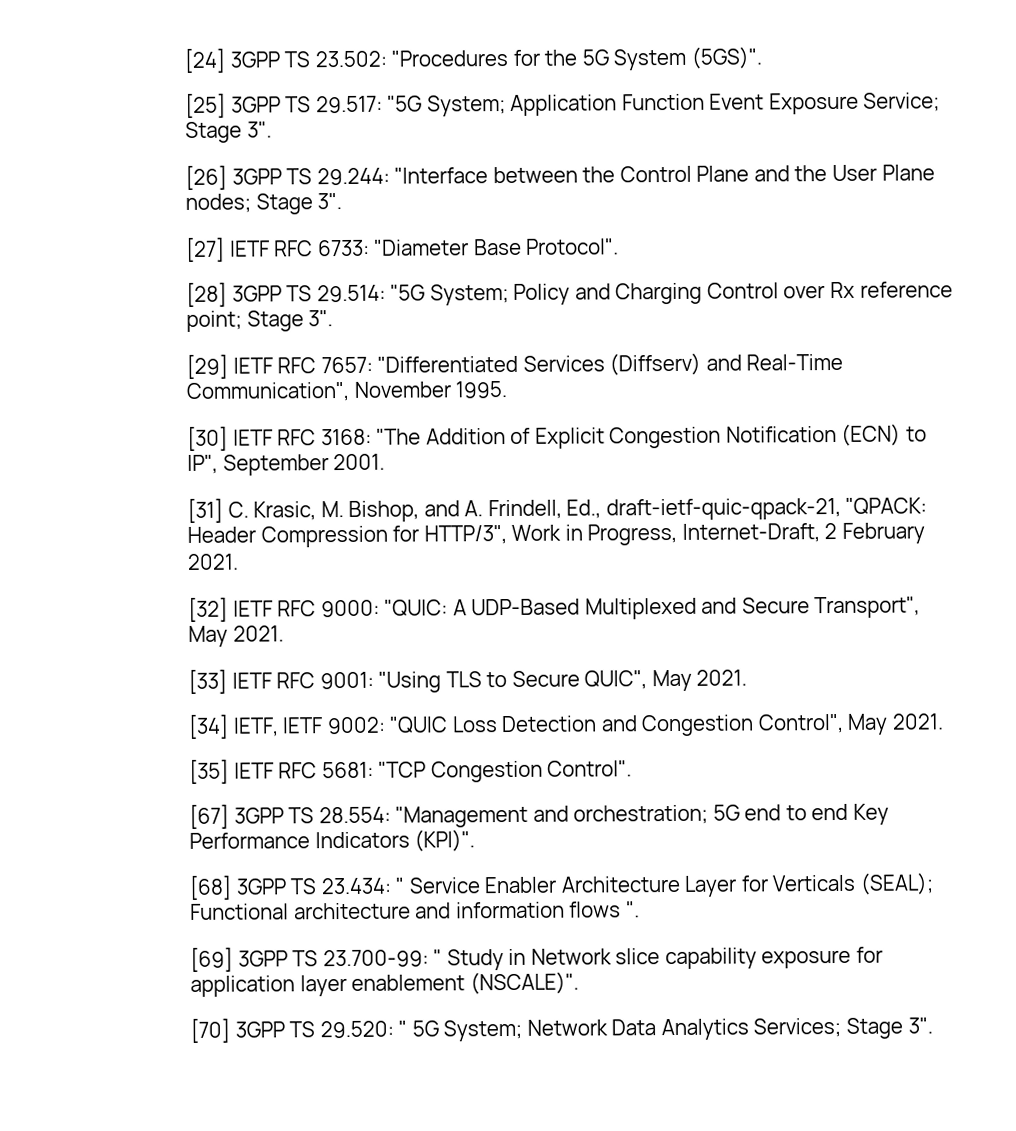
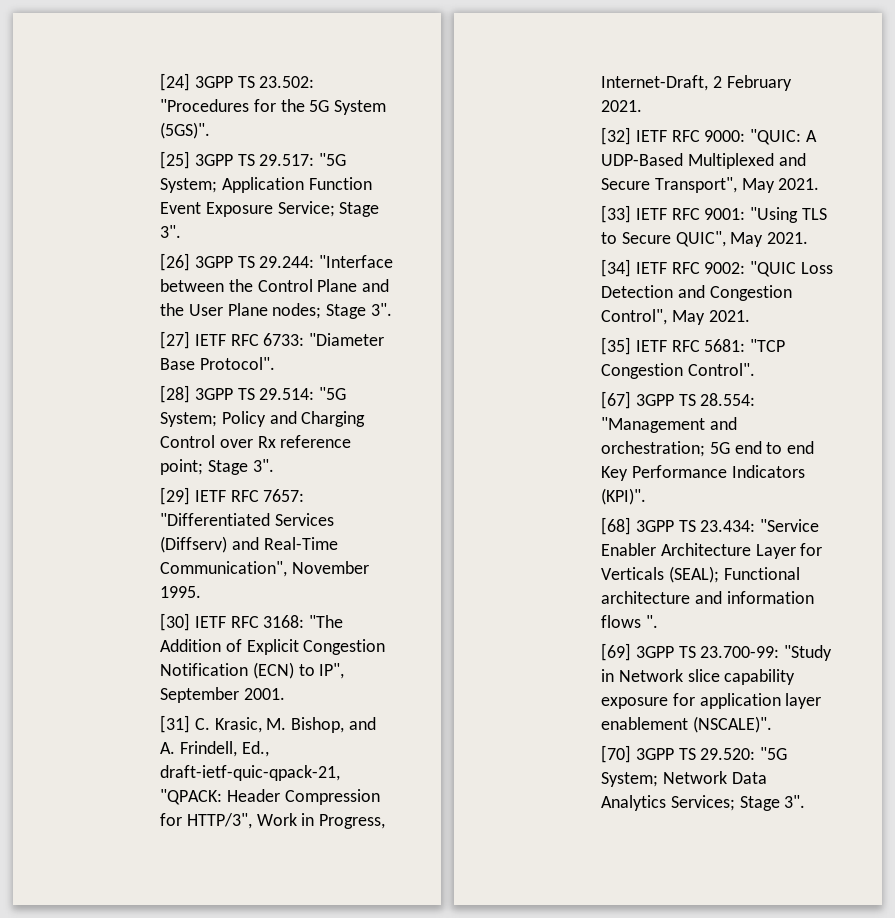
[232,717,324,737] IETF, IETF -> [635,262,700,274] IETF RFC
[395,877,481,894] " Service -> [760,519,820,532] "Service
[433,949,504,971] " Study -> [784,645,833,661] "Study
[398,1020,439,1037] " 5G -> [760,747,788,760] "5G

